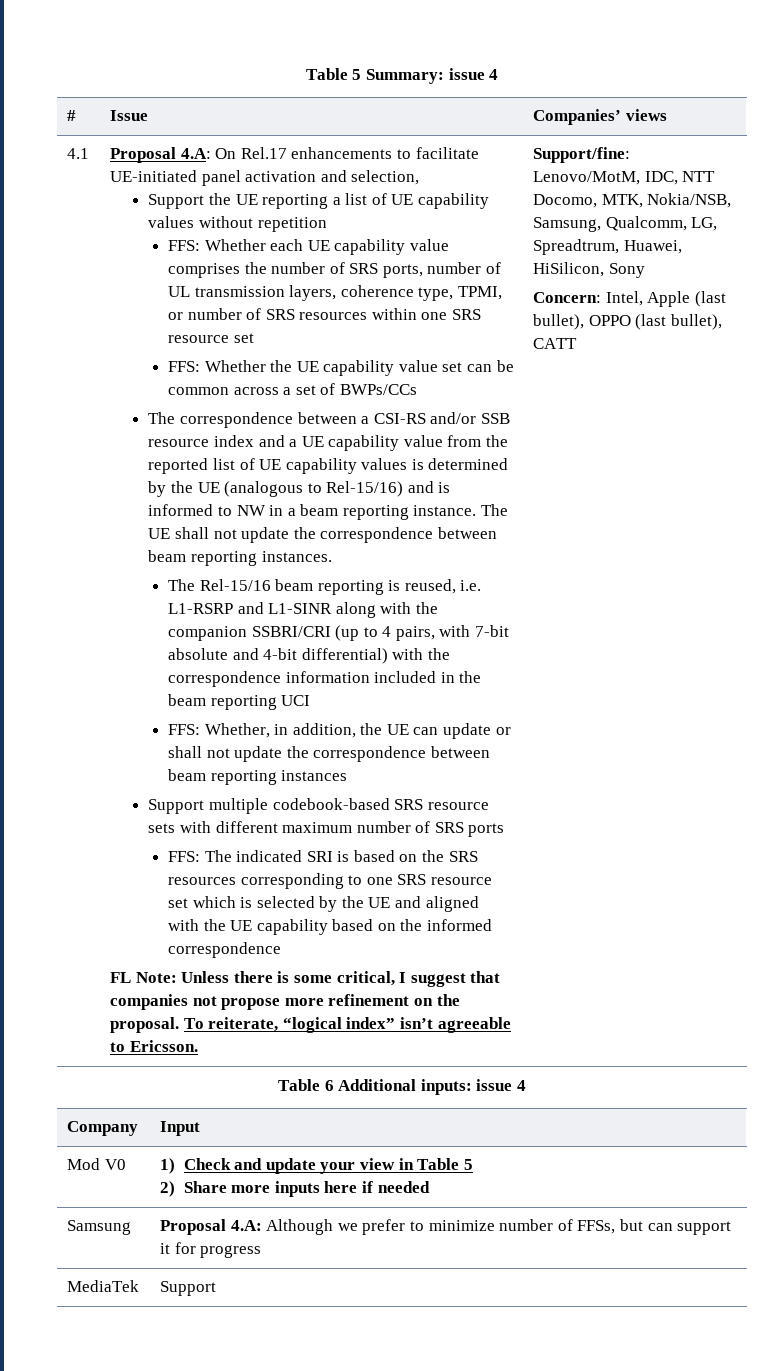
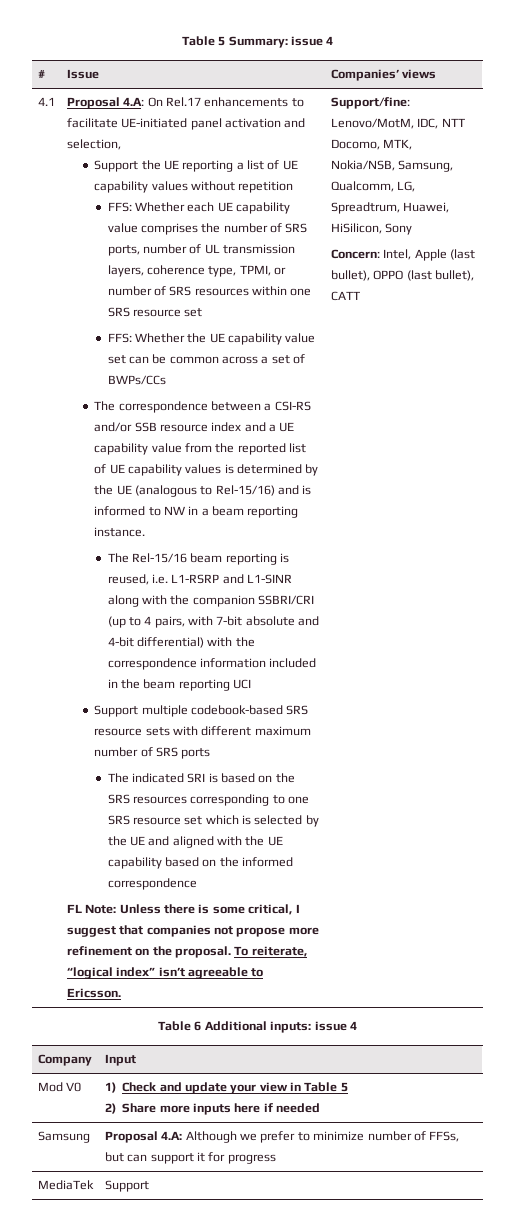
[481,504,509,516] [148,527,497,543] [148,550,332,566] The UE shall not update the correspondence between beam reporting instances. -> (146, 532) none
[167,723,511,739] [167,746,490,762] [167,769,348,785] // FFS: Whether, in addition, the UE can update or shall not update the correspondence between beam reporting instances -> (252, 684) none
[167,851,200,862] FFS: -> (211, 753) none

